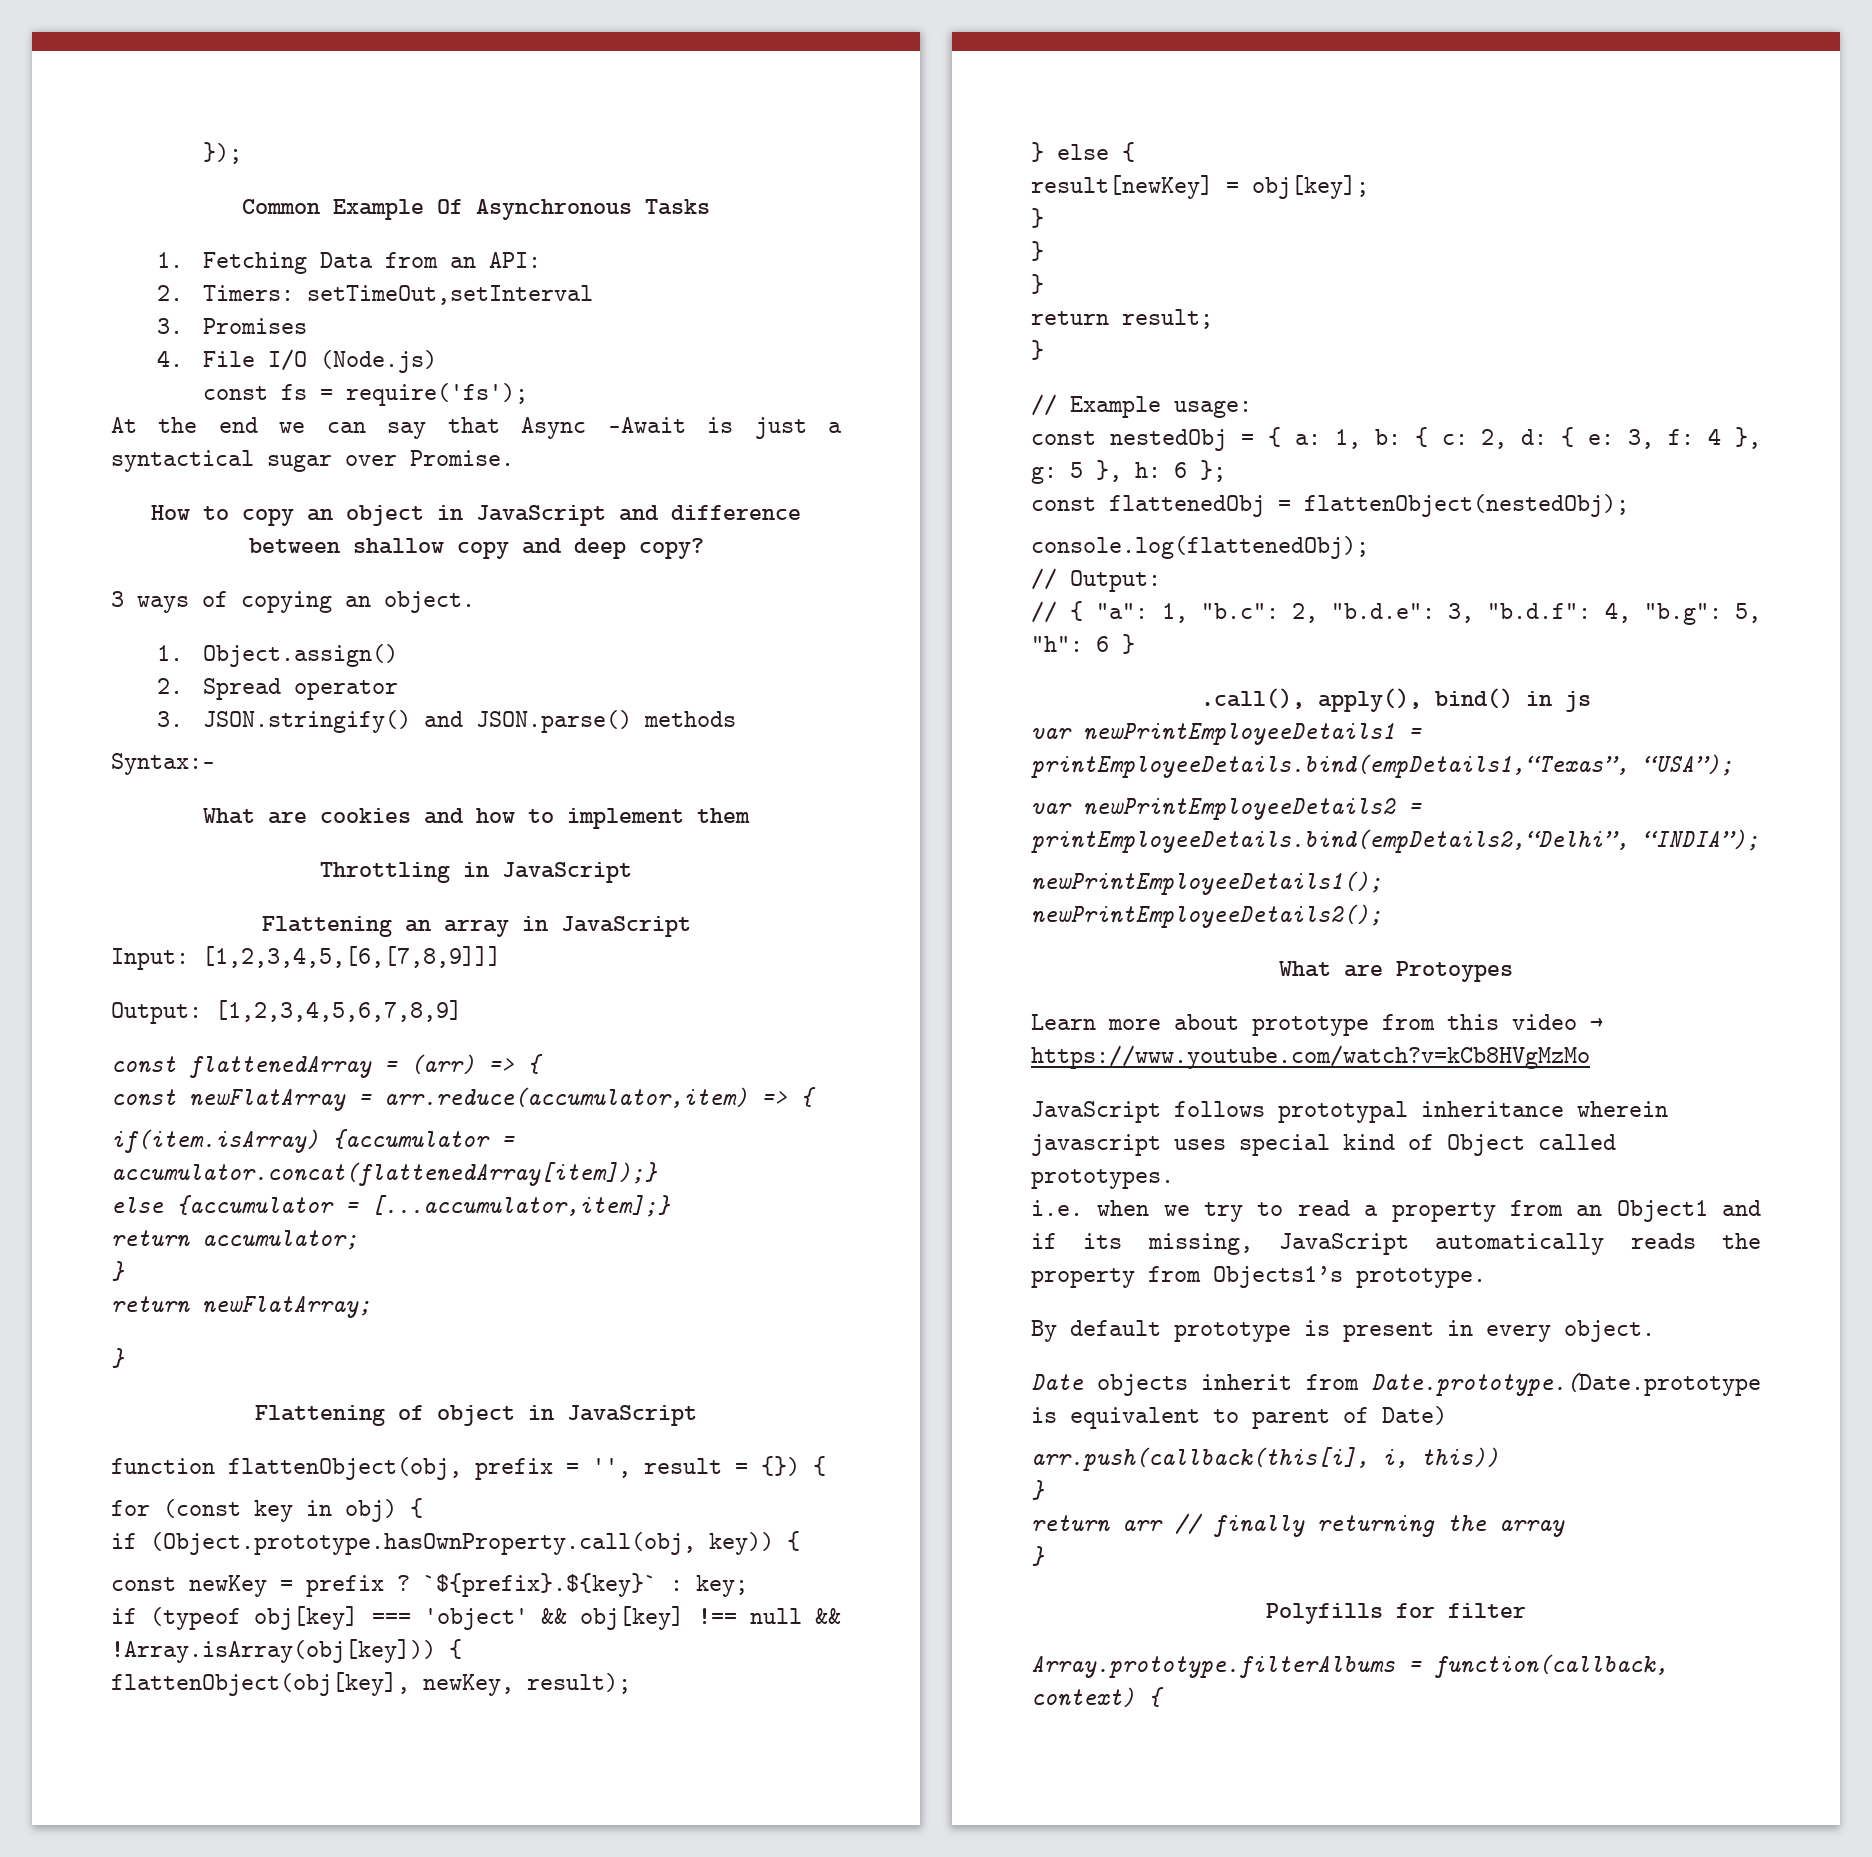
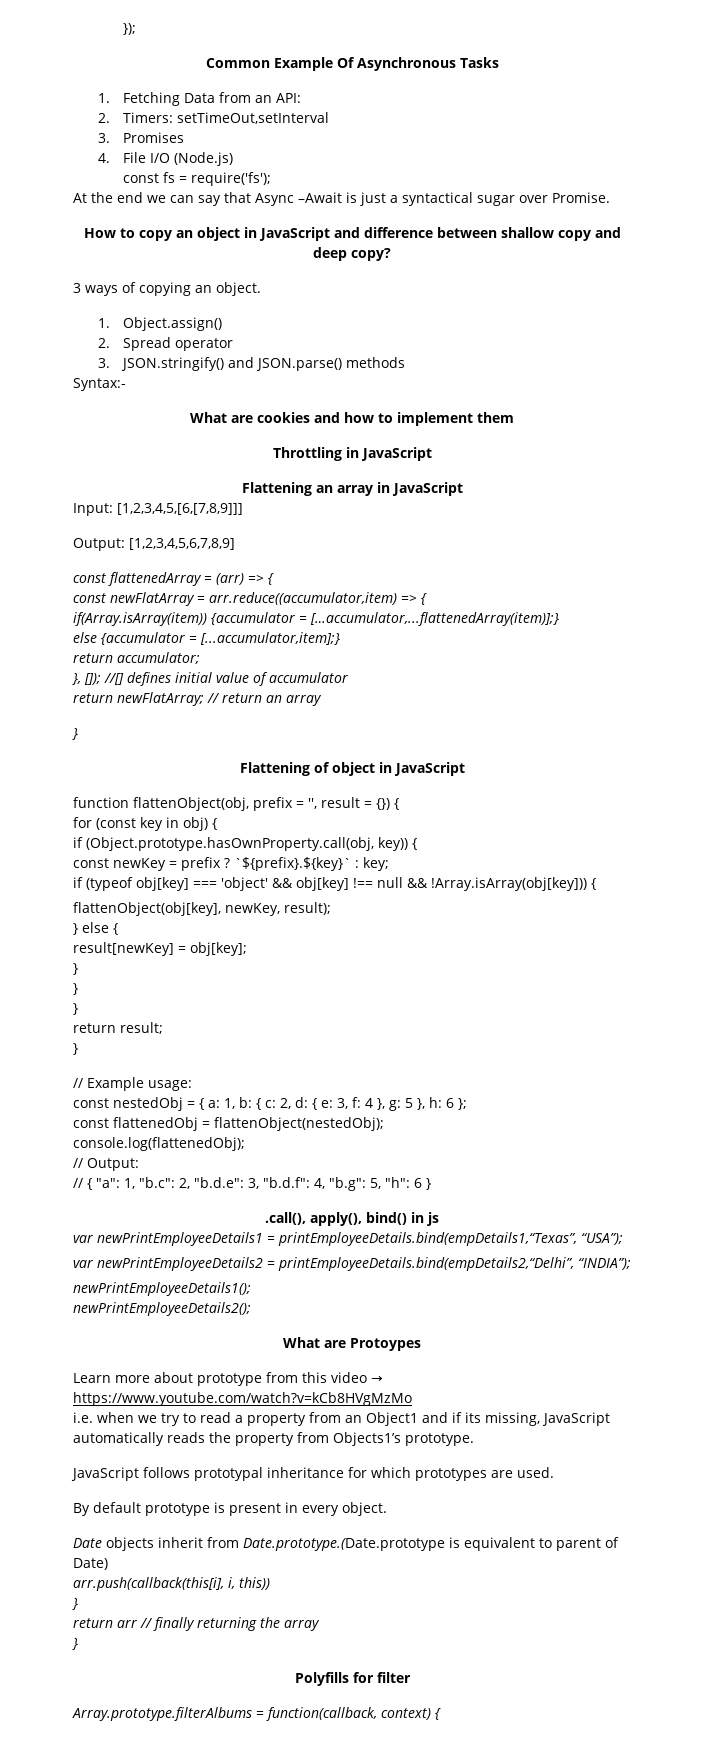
[384,1087,816,1108] [111,1129,515,1153] [111,1162,657,1186] arr.reduce(accumulator,item) => { // if(item.isArray) {accumulator = accumulator.concat(flattenedArray[item]);} -> [209,592,427,605] [73,612,559,626] arr.reduce((accumulator,item) => { // if(Array.isArray(item)) {accumulator = […accumulator,...flattenedArray(item)];}
[111,1261,124,1281] [111,1296,371,1318] } // return newFlatArray; -> [72,672,348,686] [73,692,322,706] }, []); //[] defines initial value of accumulator // return newFlatArray; // return an array
[1031,1101,1668,1123] [1031,1134,1616,1156] [1031,1169,1174,1189] // JavaScript follows prototypal inheritance wherein javascript uses special kind of Object called prototypes. -> (412, 1399) none
(1486, 1278) none -> [71,1467,554,1481] // JavaScript follows prototypal inheritance for which prototypes are used.

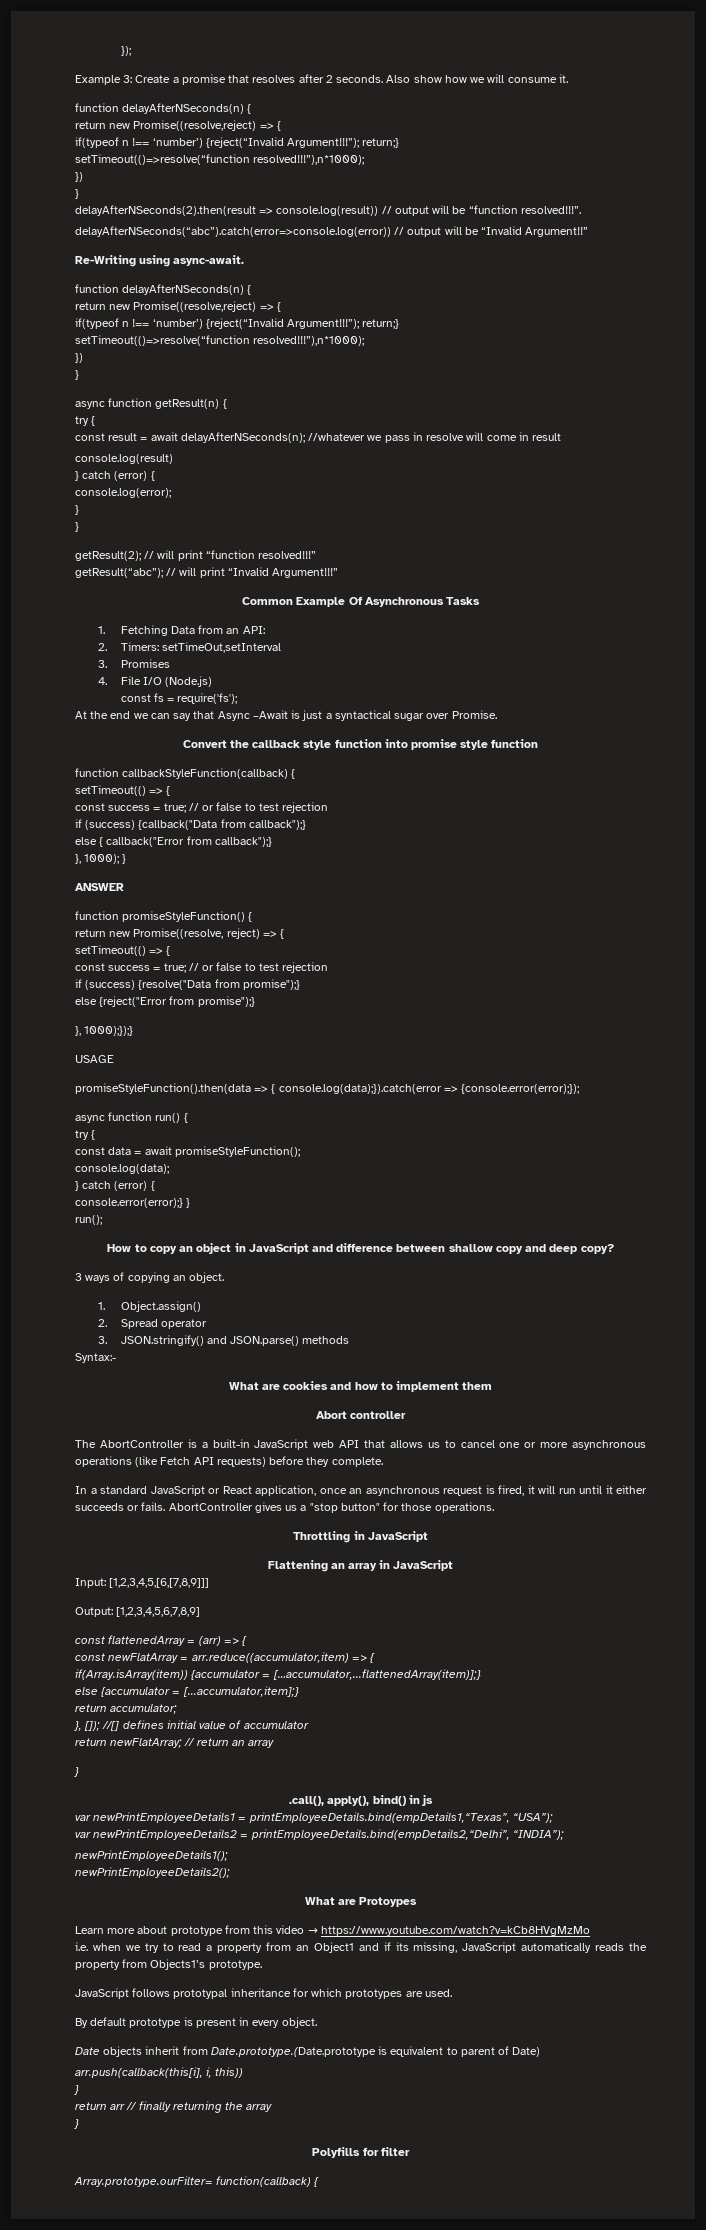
(137, 29) none -> [75,74,568,85] [75,103,252,114] [75,120,281,131] [75,137,400,148] [75,154,365,165] [75,172,83,182] [75,189,79,199] [75,205,581,216] [75,226,589,237] [75,255,245,267] [75,284,252,295] [75,301,281,312] [75,318,400,329] [75,335,365,346] [75,353,83,363] [75,370,79,380] [75,398,227,409] [75,416,96,426] [75,432,562,443] [75,454,173,464] [75,471,155,481] [75,488,171,498] [75,505,79,515] [75,522,79,532] [75,550,317,561] [75,567,339,578] // Example 3: Create a promise that resolves after 2 seconds. Also show how we will consume it. // function delayAfterNSeconds(n) { // return new Promise((resolve,reject) => { // if(typeof n !== ‘number’) {reject(“Invalid Argument!!!”); return;} // setTimeout(()=>resolve(“function resolved!!!”),n*1000); // }) // } // delayAfterNSeconds(2).then(result => console.log(result)) // output will be “function resolved!!!”. // delayAfterNSeconds(“abc”).catch(error=>console.log(error)) // output will be “Invalid Argument!!” // Re-Writing using async-await. // function delayAfterNSeconds(n) { // return new Promise((resolve,reject) => { // if(typeof n !== ‘number’) {reject(“Invalid Argument!!!”); return;} // setTimeout(()=>resolve(“function resolved!!!”),n*1000); // }) // } // async function getResult(n) { // try { // const result = await delayAfterNSeconds(n); //whatever we pass in resolve will come in result // console.log(result) // } catch (error) { // console.log(error); // } // } // getResult(2); // will print “function resolved!!!” // getResult(“abc”); // will print “Invalid Argument!!!”
(610, 197) none -> [182,739,539,750] [75,768,296,779] [75,785,171,796] [75,802,329,813] [75,819,306,830] [75,836,272,847] [75,854,127,864] [75,883,124,891] [75,911,253,922] [75,928,285,939] [75,945,171,956] [75,962,329,973] [75,979,300,990] [75,996,255,1007] [75,1026,134,1036] [75,1055,114,1063] [75,1083,580,1094] [75,1112,188,1123] [75,1130,96,1140] [75,1146,300,1157] [75,1164,169,1174] [75,1181,155,1191] [75,1198,191,1208] [75,1215,102,1225] // Convert the callback style function into promise style function // function callbackStyleFunction(callback) { // setTimeout(() => { // const success = true; // or false to test rejection // if (success) {callback("Data from callback");} // else { callback("Error from callback");} // }, 1000); } // ANSWER // function promiseStyleFunction() { // return new Promise((resolve, reject) => { // setTimeout(() => { // const success = true; // or false to test rejection // if (success) {resolve("Data from promise");} // else {reject("Error from promise");} // }, 1000);});} // USAGE // promiseStyleFunction().then(data => { console.log(data);}).catch(error => {console.error(error);}); // async function run() { // try { // const data = await promiseStyleFunction(); // console.log(data); // } catch (error) { // console.error(error);} } // run();
(514, 417) none -> [315,1411,407,1419] [75,1439,646,1450] [75,1456,383,1467] [75,1485,647,1496] [75,1502,494,1513] // Abort controller // The AbortController is a built-in JavaScript web API that allows us to cancel one or more asynchronous operations (like Fetch API requests) before they complete. // In a standard JavaScript or React application, once an asynchronous request is fired, it will run until it either succeeds or fails. AbortController gives us a "stop button" for those operations.
[239,762,465,776] [73,797,399,811] [73,817,217,831] [73,837,417,851] [73,857,389,871] [73,877,596,891] [73,902,331,916] [73,922,118,935] [73,942,247,956] [73,963,78,975] [73,983,78,995] [73,1003,78,1015] [73,1022,163,1034] [73,1043,78,1055] [73,1077,192,1091] [73,1097,467,1111] [73,1117,384,1131] [73,1137,245,1151] [73,1158,139,1171] [73,1177,431,1191] // Flattening of object in JavaScript // function flattenObject(obj, prefix = '', result = {}) { // for (const key in obj) { // if (Object.prototype.hasOwnProperty.call(obj, key)) { // const newKey = prefix ? `${prefix}.${key}` : key; // if (typeof obj[key] === 'object' && obj[key] !== null && !Array.isArray(obj[key])) { // flattenObject(obj[key], newKey, result); // } else { // result[newKey] = obj[key]; // } // } // } // return result; // } // // Example usage: // const nestedObj = { a: 1, b: { c: 2, d: { e: 3, f: 4 }, g: 5 }, h: 6 }; // const flattenedObj = flattenObject(nestedObj); // console.log(flattenedObj); // // Output: // // { "a": 1, "b.c": 2, "b.d.e": 3, "b.d.f": 4, "b.g": 5, "h": 6 } -> (79, 1772) none
[72,1707,431,1721] Array.prototype.filterAlbums = function(callback, context) -> [74,2176,312,2187] Array.prototype.ourFilter= function(callback)

